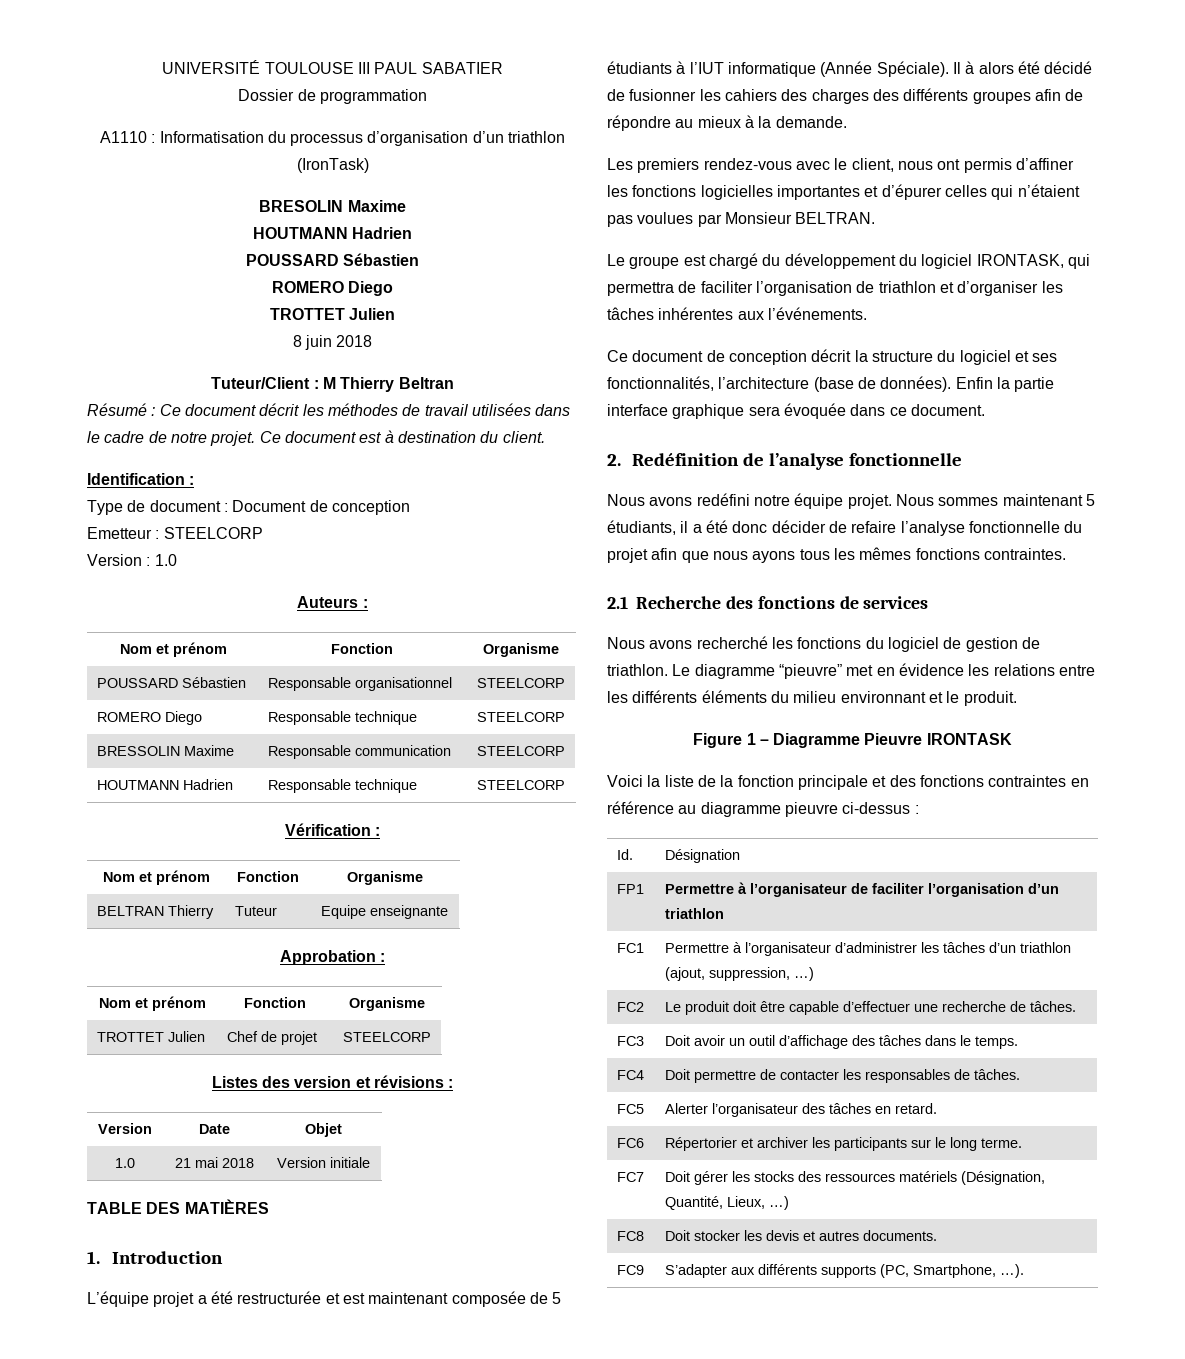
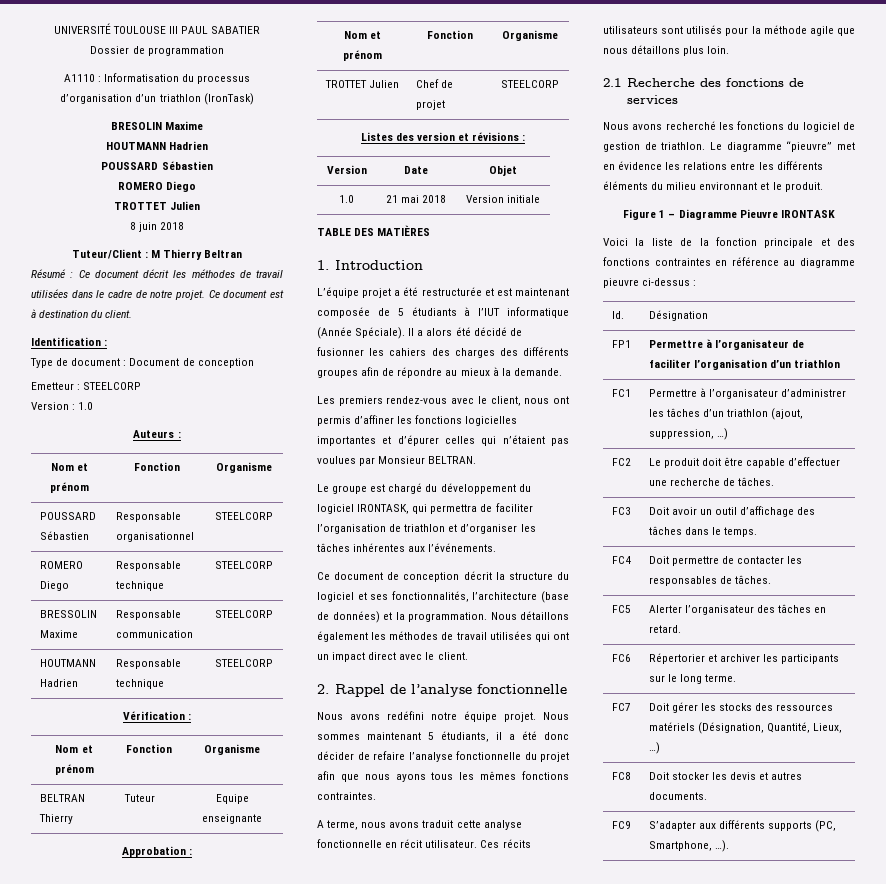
[965,61,975,74] à -> [417,330,424,336] a
[880,376,1055,392] [607,403,985,419] données). Enfin la partie interface graphique sera évoquée dans ce document. -> [332,611,569,623] [317,631,569,642] [317,652,468,662] données) et la programmation. Nous détaillons également les méthodes de travail utilisées qui ont un impact direct avec le client.
[631,453,739,466] Redéfinition -> [334,684,385,697] Rappel
(1066, 554) none -> [317,820,522,830] [317,839,531,848] [603,25,855,36] [603,45,730,56] // A terme, nous avons traduit cette analyse fonctionnelle en récit utilisateur. Ces récits utilisateurs sont utilisés pour la méthode agile que nous détaillons plus loin.

